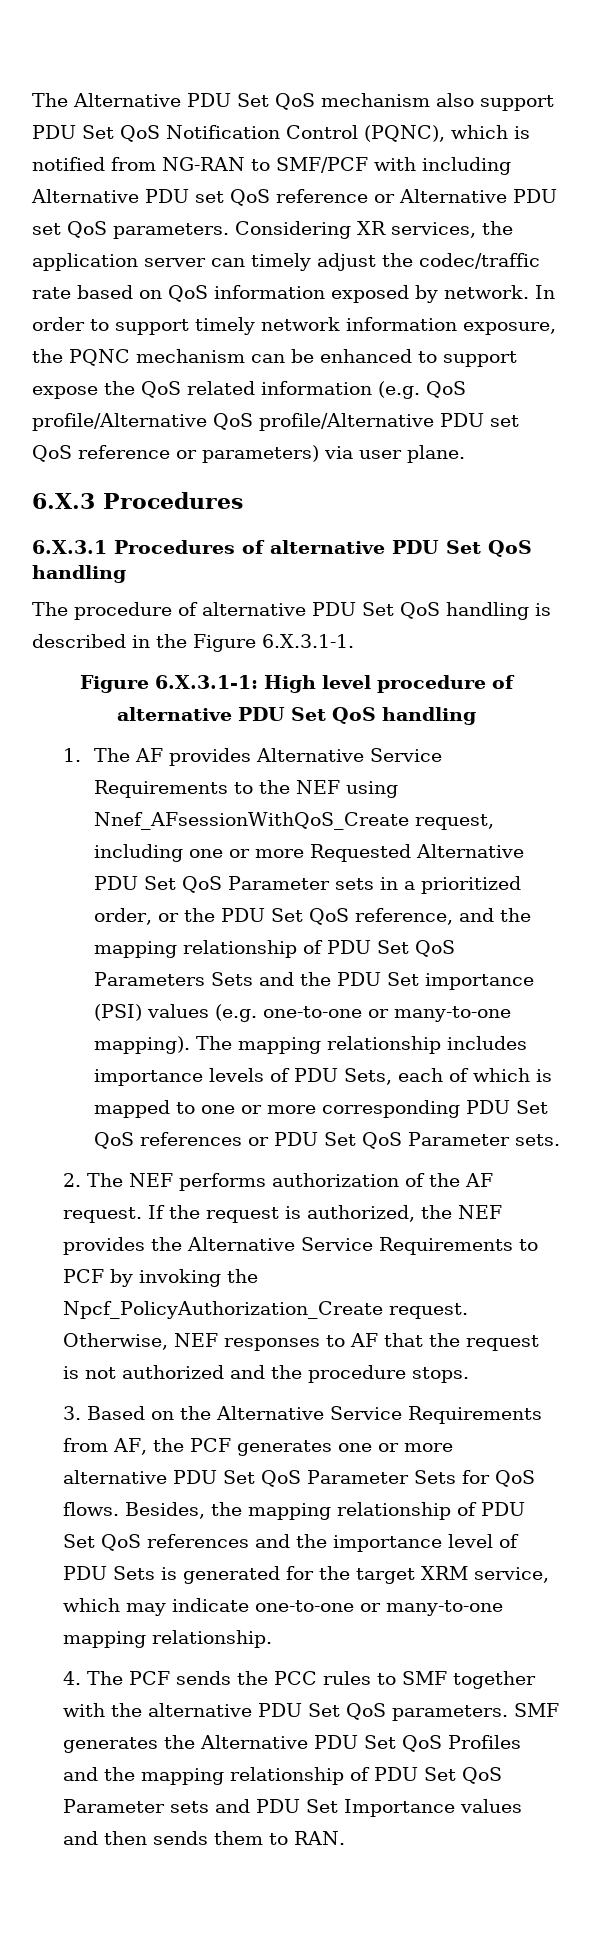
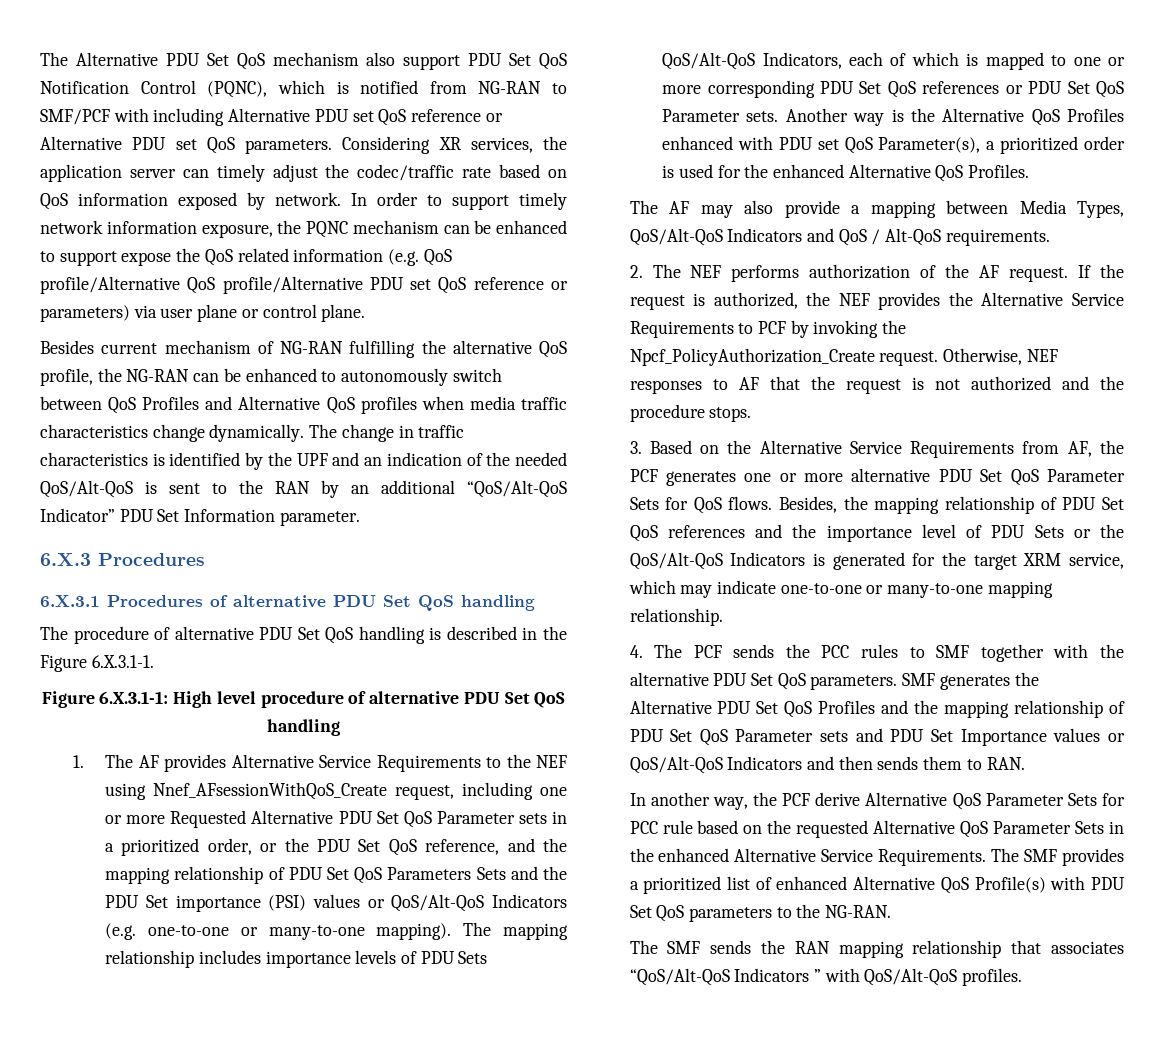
[407,445,465,463] plane. -> [197,304,366,322] [40,340,567,358] [40,368,502,386] [40,396,567,414] [40,424,465,442] [40,452,568,470] [40,480,567,498] [40,508,360,526] plane or control plane. // Besides current mechanism of NG-RAN fulfilling the alternative QoS profile, the NG-RAN can be enhanced to autonomously switch between QoS Profiles and Alternative QoS profiles when media traffic characteristics change dynamically. The change in traffic characteristics is identified by the UPF and an indication of the needed QoS/Alt-QoS is sent to the RAN by an additional “QoS/Alt-QoS Indicator” PDU Set Information parameter.
(210, 1011) none -> [367,894,567,912] or QoS/Alt-QoS Indicators
[344,1068,393,1085] Sets, -> [458,951,488,964] [662,52,842,70] Sets QoS/Alt-QoS Indicators,
(561, 1140) none -> [785,108,1124,126] [662,136,1125,154] [662,164,1030,182] [629,200,1124,218] [629,228,1050,246] Another way is the Alternative QoS Profiles enhanced with PDU set QoS Parameter(s), a prioritized order is used for the enhanced Alternative QoS Profiles. // The AF may also provide a mapping between Media Types, QoS/Alt-QoS Indicators and QoS / Alt-QoS requirements.
(156, 1573) none -> [1073,524,1124,538] [629,552,806,570] or the QoS/Alt-QoS Indicators
(523, 1806) none -> [1108,733,1125,742] [629,756,803,774] or QoS/Alt-QoS Indicators
(346, 1838) none -> [629,792,1125,810] [629,820,1124,838] [629,848,1124,866] [629,876,1125,894] [629,904,892,922] [629,940,1124,958] [629,968,1023,986] // In another way, the PCF derive Alternative QoS Parameter Sets for PCC rule based on the requested Alternative QoS Parameter Sets in the enhanced Alternative Service Requirements. The SMF provides a prioritized list of enhanced Alternative QoS Profile(s) with PDU Set QoS parameters to the NG-RAN. // The SMF sends the RAN mapping relationship that associates “QoS/Alt-QoS Indicators ” with QoS/Alt-QoS profiles.

